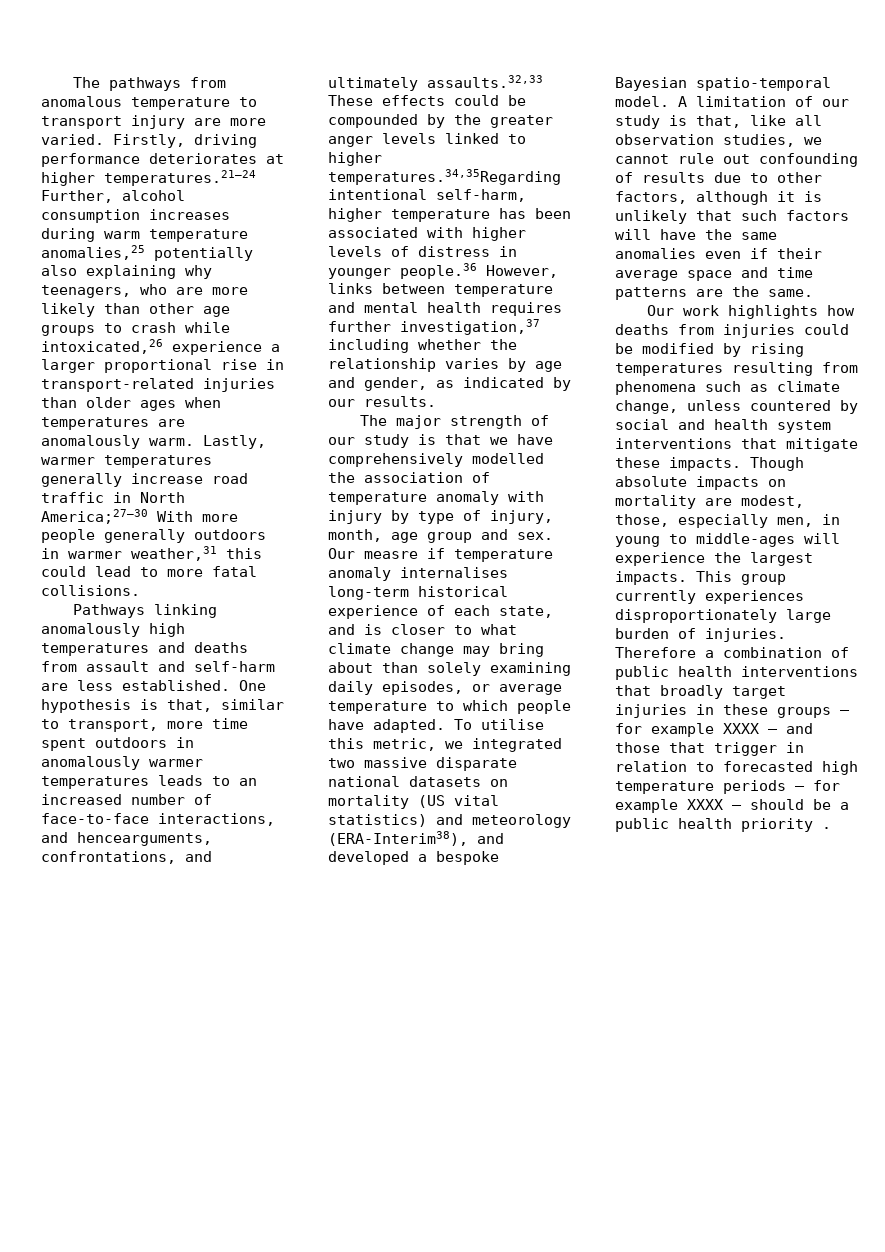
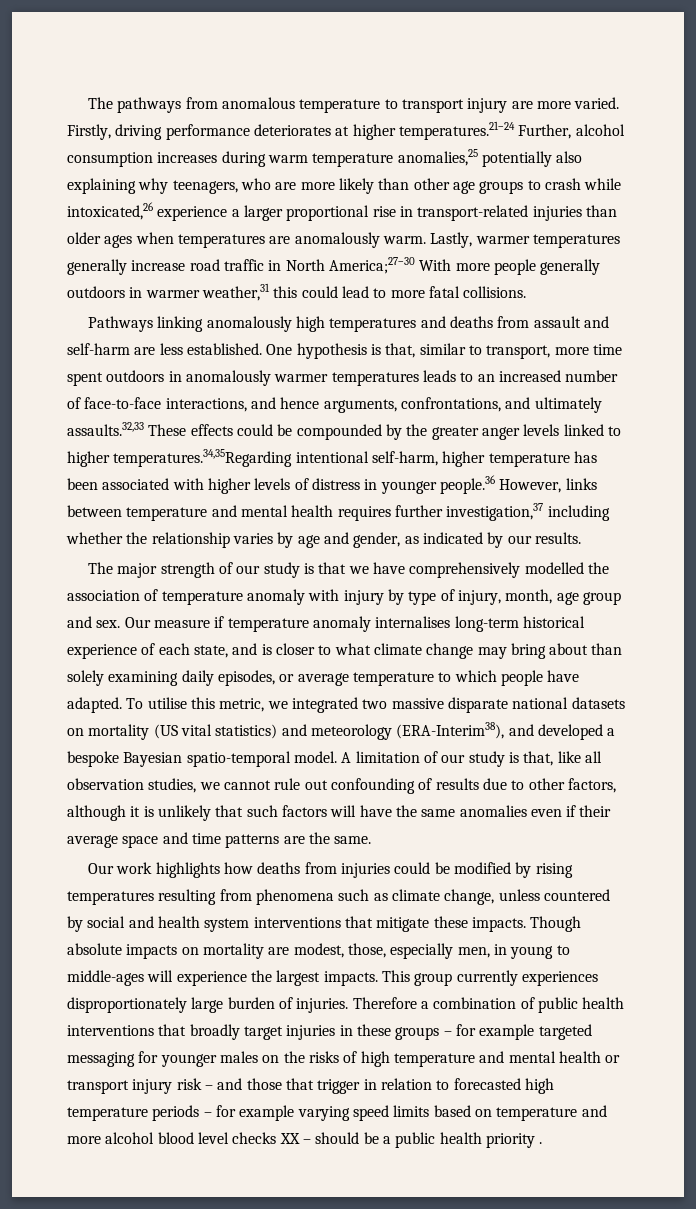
[77,832,212,846] hencearguments, -> [280,397,397,413] hence arguments,
[364,551,418,559] measre -> [153,619,210,628] measure
[723,723,759,734] XXXX -> [538,1024,592,1040] [67,1051,621,1067] [67,1078,202,1094] targeted messaging for younger males on the risks of high temperature and mental health or transport injury risk
[687,799,723,810] XXXX -> [297,1105,607,1121] [67,1132,300,1144] varying speed limits based on temperature and more alcohol blood level checks XX

